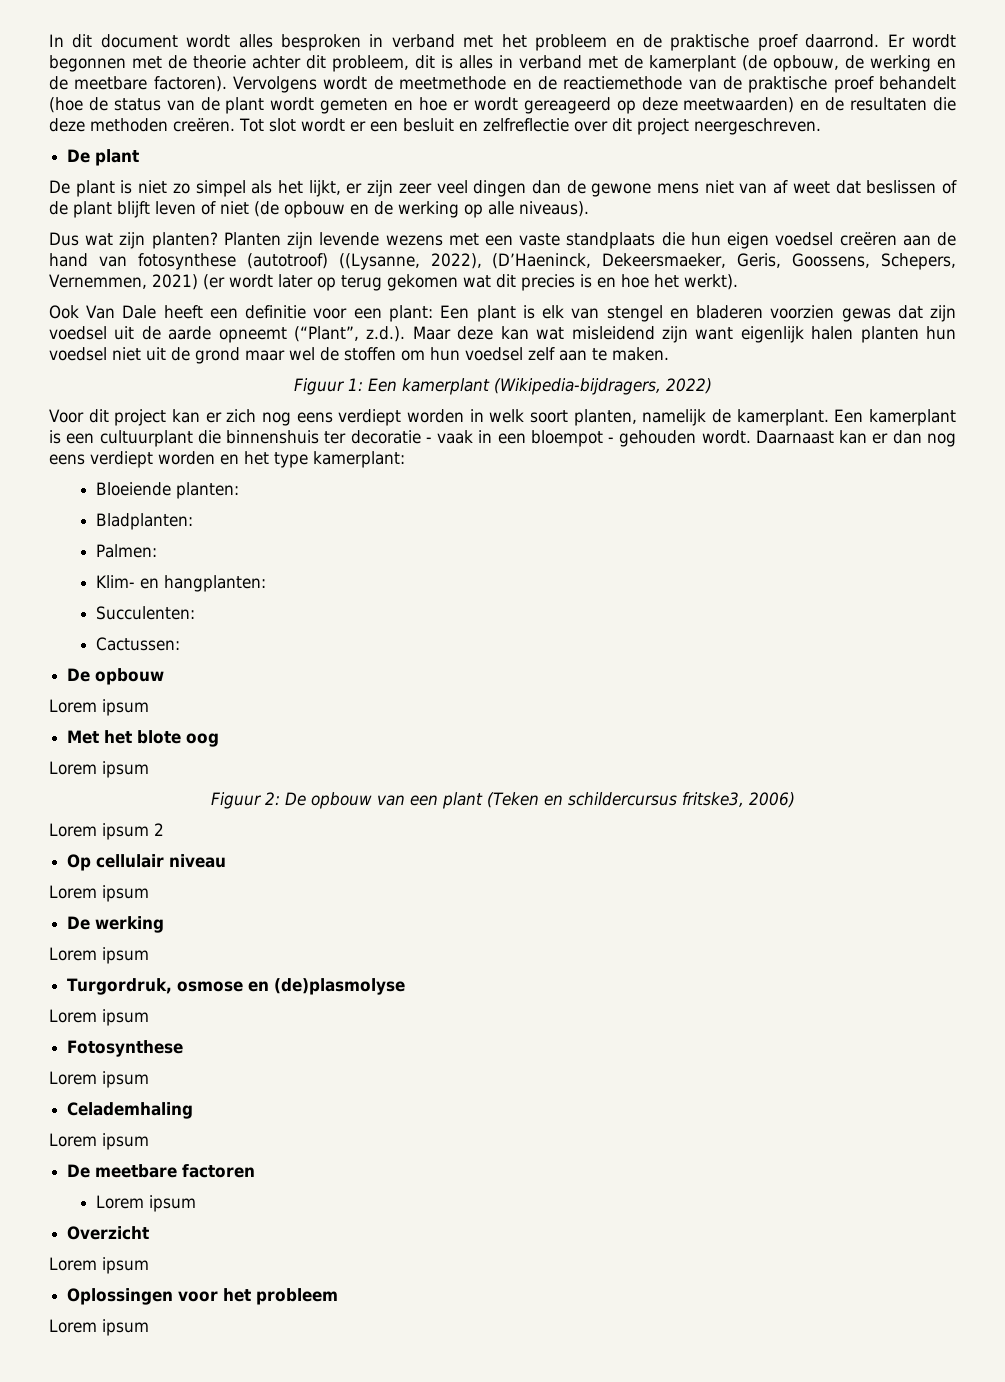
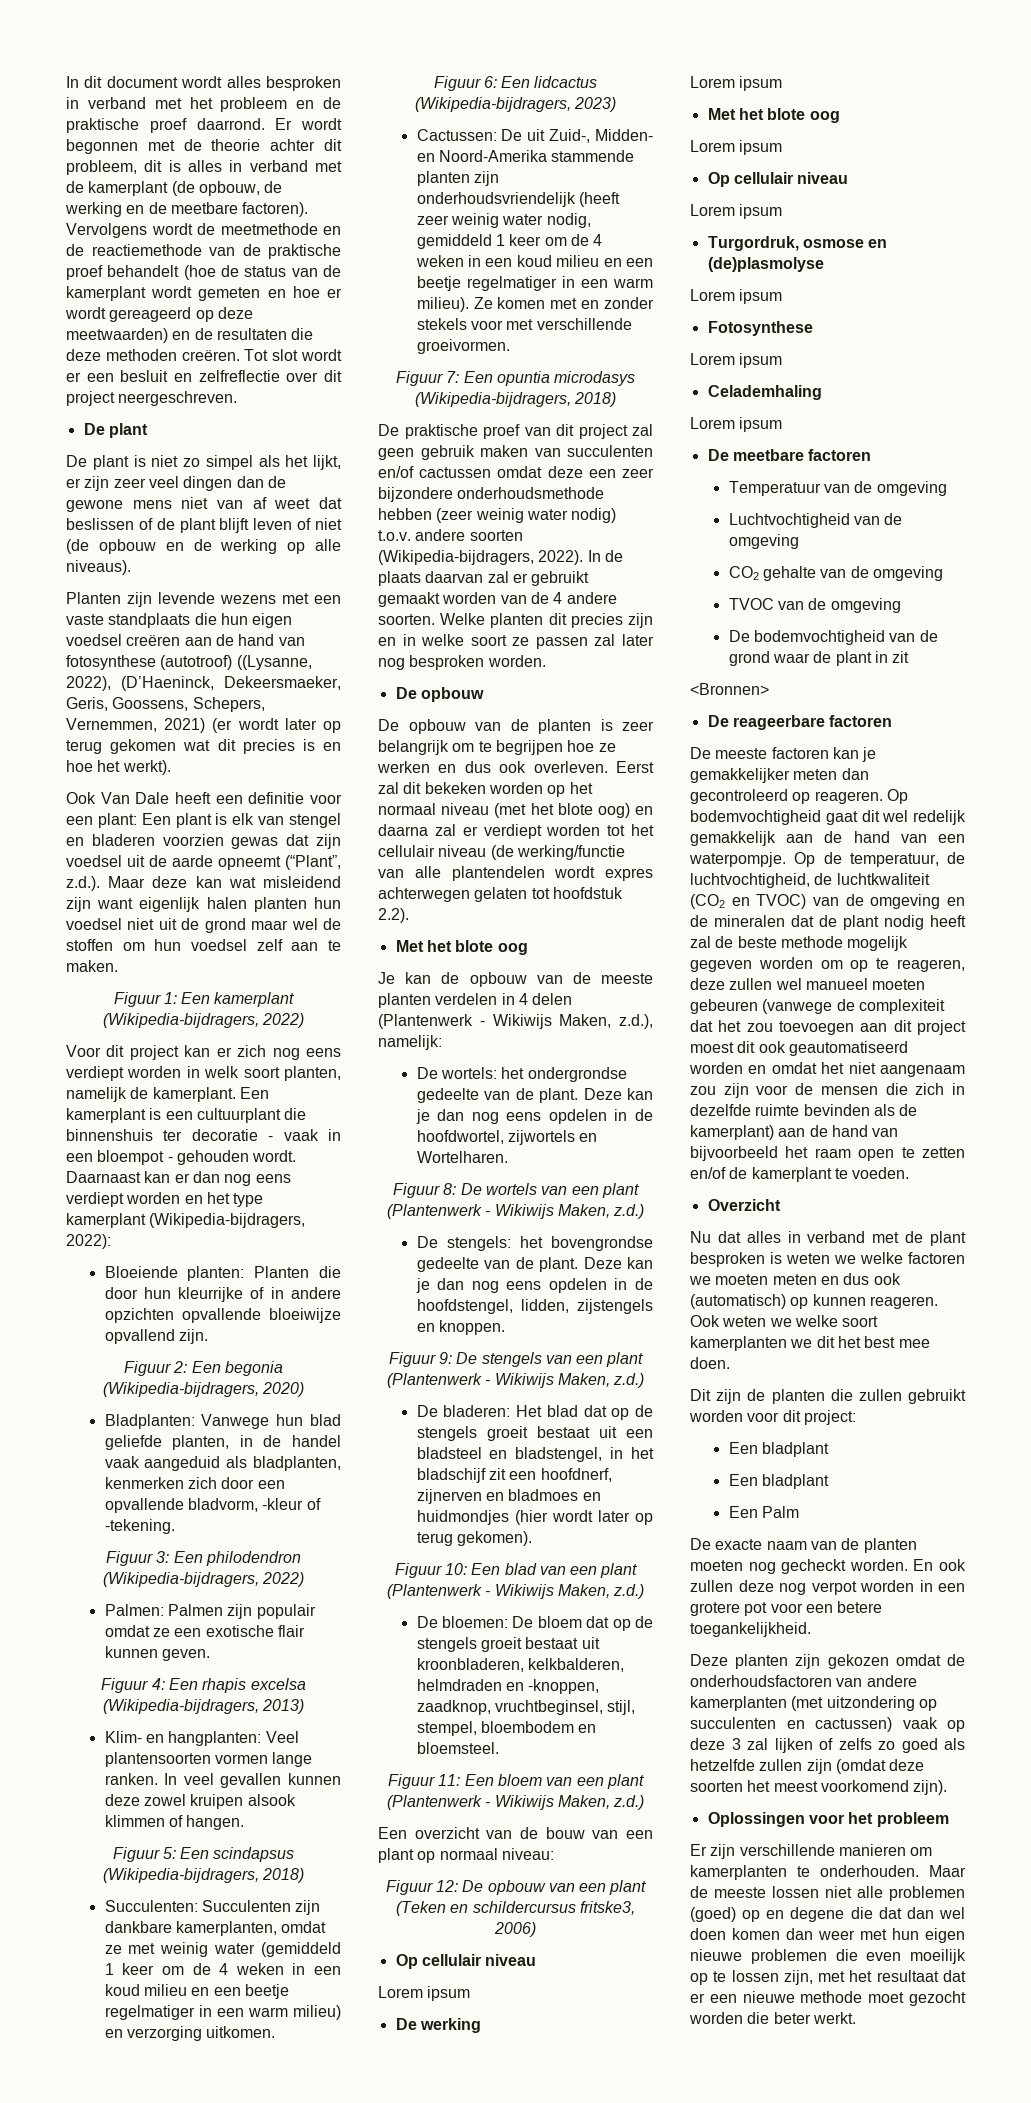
[225,97,265,114] plant -> [66,286,146,301] kamerplant
[49,232,218,249] Dus wat zijn planten? -> (131, 567) none
[313,451,405,468] kamerplant: -> [66,1213,306,1228] [66,1234,111,1249] kamerplant (Wikipedia-bijdragers, 2022):
[95,513,193,530] [95,544,157,558] [95,575,266,592] [95,606,195,620] [95,637,180,651] [67,668,165,685] // Bladplanten: // Palmen: // Klim- en hangplanten: // Succulenten: // Cactussen: // De opbouw -> [254,1266,341,1278] [104,1287,341,1302] [104,1308,341,1323] [104,1329,208,1344] [124,1361,283,1376] [102,1382,305,1397] [104,1414,342,1429] [104,1435,342,1450] [104,1456,342,1471] [104,1477,285,1489] [104,1498,321,1513] [104,1519,175,1534] [106,1551,301,1566] [102,1572,305,1587] [104,1604,316,1619] [104,1625,305,1637] [104,1646,210,1661] [101,1678,306,1693] [102,1699,305,1714] [104,1731,299,1746] [104,1752,313,1767] [104,1773,341,1788] [104,1794,296,1809] [104,1815,245,1830] [112,1847,295,1862] [102,1868,305,1883] [104,1900,321,1915] [104,1921,327,1936] [104,1942,342,1957] [104,1963,341,1975] [104,1984,289,1999] [104,2005,342,2020] [104,2026,276,2041] [433,76,598,91] [414,97,617,112] [416,129,653,143] [416,150,635,162] [416,171,499,186] [416,192,620,207] [416,213,591,228] [416,234,603,249] [415,255,653,267] [416,276,653,291] [416,297,654,312] [416,318,632,330] [416,339,510,354] [395,371,636,386] [414,392,617,407] [378,424,653,439] [378,445,653,460] [378,466,654,478] [378,487,605,502] [378,508,617,523] [378,529,523,541] [378,550,623,565] [378,571,590,586] [378,592,617,607] [378,613,653,628] [378,634,654,649] [378,655,546,670] [395,687,484,702] [378,719,654,734] [378,740,616,755] [377,761,654,773] [378,782,593,797] [378,803,653,818] [378,824,654,839] [378,845,625,860] [378,866,653,881] [378,887,623,902] [378,908,409,923] [395,940,528,955] [378,972,653,987] [378,993,573,1008] [378,1014,653,1029] [378,1035,442,1050] [416,1067,627,1082] [416,1088,653,1103] [415,1109,653,1124] [416,1130,598,1145] [416,1151,508,1163] [393,1183,639,1198] [386,1204,645,1219] [416,1236,653,1251] [416,1257,653,1272] [415,1278,653,1293] [416,1299,653,1314] [416,1320,505,1335] [388,1352,644,1367] [386,1373,645,1388] [416,1405,653,1420] [416,1426,653,1441] [416,1447,654,1462] [416,1468,612,1483] [416,1489,601,1504] [416,1510,653,1525] [416,1531,532,1546] [394,1563,638,1578] [386,1584,645,1599] [416,1616,653,1631] [416,1637,600,1652] [416,1658,624,1672] [416,1679,600,1694] [416,1700,636,1715] [416,1721,597,1736] [416,1742,499,1754] [388,1774,644,1789] [386,1795,645,1810] [378,1827,653,1839] [378,1848,554,1863] [385,1880,647,1895] [396,1901,635,1916] [494,1922,536,1937] [395,1954,537,1969] [378,1986,471,2001] [395,2018,481,2033] Planten die door hun kleurrijke of in andere opzichten opvallende bloeiwijze opvallend zijn. // Figuur 2: Een begonia (Wikipedia-bijdragers, 2020) // Bladplanten: Vanwege hun blad geliefde planten, in de handel vaak aangeduid als bladplanten, kenmerken zich door een opvallende bladvorm, -kleur of -tekening. // Figuur 3: Een philodendron (Wikipedia-bijdragers, 2022) // Palmen: Palmen zijn populair omdat ze een exotische flair kunnen geven. // Figuur 4: Een rhapis excelsa (Wikipedia-bijdragers, 2013) // Klim- en hangplanten: Veel plantensoorten vormen lange ranken. In veel gevallen kunnen deze zowel kruipen alsook klimmen of hangen. // Figuur 5: Een scindapsus (Wikipedia-bijdragers, 2018) // Succulenten: Succulenten zijn dankbare kamerplanten, omdat ze met weinig water (gemiddeld 1 keer om de 4 weken in een koud milieu en een beetje regelmatiger in een warm milieu) en verzorging uitkomen. // Figuur 6: Een lidcactus (Wikipedia-bijdragers, 2023) // Cactussen: De uit Zuid-, Midden- en Noord-Amerika stammende planten zijn onderhoudsvriendelijk (heeft zeer weinig water nodig, gemiddeld 1 keer om de 4 weken in een koud milieu en een beetje regelmatiger in een warm milieu). Ze komen met en zonder stekels voor met verschillende groeivormen. // Figuur 7: Een opuntia microdasys (Wikipedia-bijdragers, 2018) // De praktische proef van dit project zal geen gebruik maken van succulenten en/of cactussen omdat deze een zeer bijzondere onderhoudsmethode hebben (zeer weinig water nodig) t.o.v. andere soorten (Wikipedia-bijdragers, 2022). In de plaats daarvan zal er gebruikt gemaakt worden van de 4 andere soorten. Welke planten dit precies zijn en in welke soort ze passen zal later nog besproken worden. // De opbouw // De opbouw van de planten is zeer belangrijk om te begrijpen hoe ze werken en dus ook overleven. Eerst zal dit bekeken worden op het normaal niveau (met het blote oog) en daarna zal er verdiept worden tot het cellulair niveau (de werking/functie van alle plantendelen wordt expres achterwegen gelaten tot hoofdstuk 2.2). // Met het blote oog // Je kan de opbouw van de meeste planten verdelen in 4 delen (Plantenwerk - Wikiwijs Maken, z.d.), namelijk: // De wortels: het ondergrondse gedeelte van de plant. Deze kan je dan nog eens opdelen in de hoofdwortel, zijwortels en Wortelharen. // Figuur 8: De wortels van een plant (Plantenwerk - Wikiwijs Maken, z.d.) // De stengels: het bovengrondse gedeelte van de plant. Deze kan je dan nog eens opdelen in de hoofdstengel, lidden, zijstengels en knoppen. // Figuur 9: De stengels van een plant (Plantenwerk - Wikiwijs Maken, z.d.) // De bladeren: Het blad dat op de stengels groeit bestaat uit een bladsteel en bladstengel, in het bladschijf zit een hoofdnerf, zijnerven en bladmoes en huidmondjes (hier wordt later op terug gekomen). // Figuur 10: Een blad van een plant (Plantenwerk - Wikiwijs Maken, z.d.) // De bloemen: De bloem dat op de stengels groeit bestaat uit kroonbladeren, kelkbalderen, helmdraden en -knoppen, zaadknop, vruchtbeginsel, stijl, stempel, bloembodem en bloemsteel. // Figuur 11: Een bloem van een plant (Plantenwerk - Wikiwijs Maken, z.d.) // Een overzicht van de bouw van een plant op normaal niveau: // Figuur 12: De opbouw van een plant (Teken en schildercursus fritske3, 2006) // Op cellulair niveau // Lorem ipsum // De werking
[210,792,795,809] [49,823,164,840] [67,854,227,871] [49,885,149,902] [67,916,165,933] [49,947,149,964] // Figuur 2: De opbouw van een plant (Teken en schildercursus fritske3, 2006) // Lorem ipsum 2 // Op cellulair niveau // Lorem ipsum // De werking // Lorem ipsum -> [707,172,849,187] [690,204,783,219] // Op cellulair niveau // Lorem ipsum
[95,1195,196,1212] [67,1226,150,1240] [49,1257,149,1274] [67,1288,339,1305] [49,1319,149,1336] Lorem ipsum // Overzicht // Lorem ipsum // Oplossingen voor het probleem // Lorem ipsum -> [728,481,947,496] [728,513,903,528] [728,534,799,549] [728,566,943,581] [728,598,901,613] [728,630,938,645] [728,651,910,666] [690,683,769,695] [707,715,893,730] [690,747,877,762] [690,768,869,783] [690,789,908,804] [690,810,966,825] [690,831,965,846] [689,852,965,867] [690,873,930,888] [690,894,965,909] [690,915,966,930] [690,936,909,951] [690,957,965,972] [690,978,926,990] [690,999,945,1014] [690,1020,966,1035] [690,1041,908,1056] [689,1062,965,1077] [690,1083,965,1098] [690,1104,918,1116] [690,1125,899,1140] [690,1146,965,1161] [690,1167,910,1182] [707,1199,781,1211] [690,1231,966,1246] [690,1252,965,1267] [689,1273,901,1285] [690,1294,938,1309] [690,1315,879,1327] [690,1336,930,1351] [690,1357,730,1369] [690,1389,966,1404] [689,1410,856,1425] [728,1442,829,1457] [728,1474,829,1489] [728,1506,799,1518] [690,1538,917,1553] [690,1559,966,1574] [690,1580,965,1595] [690,1601,883,1616] [690,1622,811,1637] [690,1654,965,1669] [690,1675,917,1687] [690,1696,937,1711] [690,1717,965,1732] [690,1738,965,1753] [690,1759,925,1774] [690,1780,948,1795] [707,1812,949,1827] [690,1844,933,1859] [690,1865,966,1880] [690,1886,965,1901] [690,1907,965,1922] [690,1928,965,1943] [690,1949,966,1964] [690,1970,966,1985] [690,1991,966,2006] [689,2012,856,2024] Temperatuur van de omgeving // Luchtvochtigheid van de omgeving // CO2 gehalte van de omgeving // TVOC van de omgeving // De bodemvochtigheid van de grond waar de plant in zit // <Bronnen> // De reageerbare factoren // De meeste factoren kan je gemakkelijker meten dan gecontroleerd op reageren. Op bodemvochtigheid gaat dit wel redelijk gemakkelijk aan de hand van een waterpompje. Op de temperatuur, de luchtvochtigheid, de luchtkwaliteit (CO2 en TVOC) van de omgeving en de mineralen dat de plant nodig heeft zal de beste methode mogelijk gegeven worden om op te reageren, deze zullen wel manueel moeten gebeuren (vanwege de complexiteit dat het zou toevoegen aan dit project moest dit ook geautomatiseerd worden en omdat het niet aangenaam zou zijn voor de mensen die zich in dezelfde ruimte bevinden als de kamerplant) aan de hand van bijvoorbeeld het raam open te zetten en/of de kamerplant te voeden. // Overzicht // Nu dat alles in verband met de plant besproken is weten we welke factoren we moeten meten en dus ook (automatisch) op kunnen reageren. Ook weten we welke soort kamerplanten we dit het best mee doen. // Dit zijn de planten die zullen gebruikt worden voor dit project: // Een bladplant // Een bladplant // Een Palm // De exacte naam van de planten moeten nog gecheckt worden. En ook zullen deze nog verpot worden in een grotere pot voor een betere toegankelijkheid. // Deze planten zijn gekozen omdat de onderhoudsfactoren van andere kamerplanten (met uitzondering op succulenten en cactussen) vaak op deze 3 zal lijken of zelfs zo goed als hetzelfde zullen zijn (omdat deze soorten het meest voorkomend zijn). // Oplossingen voor het probleem // Er zijn verschillende manieren om kamerplanten te onderhouden. Maar de meeste lossen niet alle problemen (goed) op en degene die dat dan wel doen komen dan weer met hun eigen nieuwe problemen die even moeilijk op te lossen zijn, met het resultaat dat er een nieuwe methode moet gezocht worden die beter werkt.

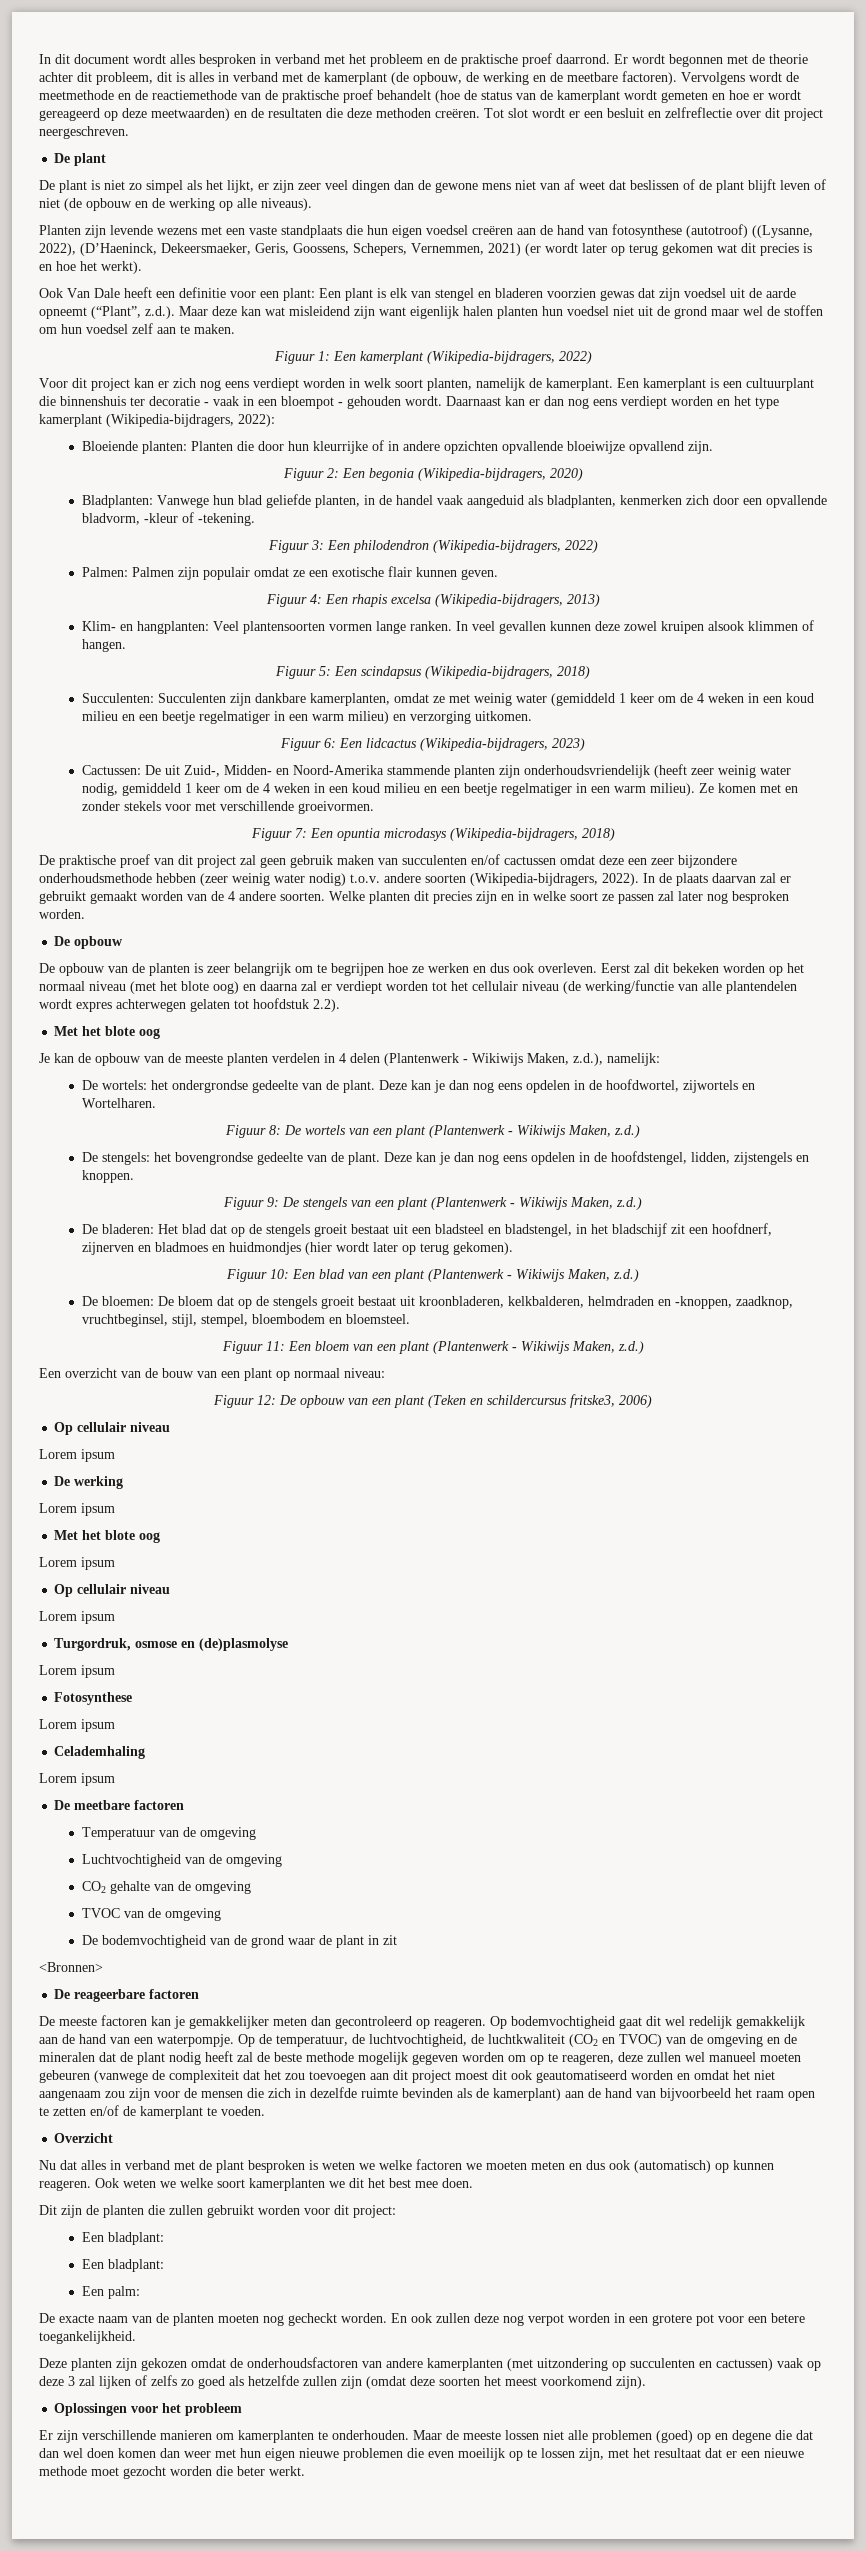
[761,1442,829,1457] [728,1474,829,1489] [728,1506,799,1518] bladplant // Een bladplant // Een Palm -> [107,2232,164,2245] [81,2259,164,2272] [81,2286,140,2299] bladplant: // Een bladplant: // Een palm:

